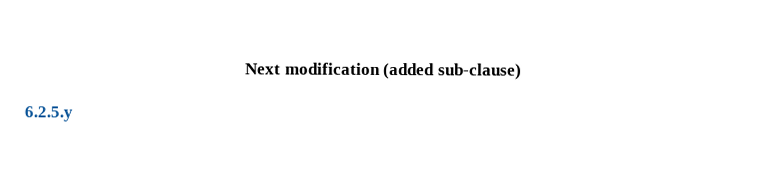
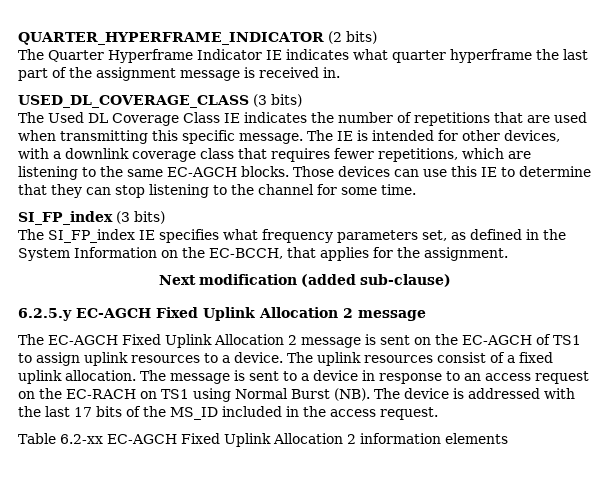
(245, 69) none -> [18,31,377,45] [18,49,588,63] [18,67,340,81] [18,94,302,108] [18,112,587,126] [18,130,560,144] [18,148,531,162] [18,166,591,180] [18,184,416,198] [18,211,165,225] [18,229,566,243] [18,247,508,261] QUARTER_HYPERFRAME_INDICATOR (2 bits) // The Quarter Hyperframe Indicator IE indicates what quarter hyperframe the last part of the assignment message is received in. // USED_DL_COVERAGE_CLASS (3 bits) // The Used DL Coverage Class IE indicates the number of repetitions that are used when transmitting this specific message. The IE is intended for other devices, with a downlink coverage class that requires fewer repetitions, which are listening to the same EC-AGCH blocks. Those devices can use this IE to determine that they can stop listening to the channel for some time. // SI_FP_index (3 bits) // The SI_FP_index IE specifies what frequency parameters set, as defined in the System Information on the EC-BCCH, that applies for the assignment. //
(73, 114) none -> [76,307,426,321] [18,334,581,348] [18,352,553,366] [18,370,589,384] [18,388,575,402] [18,406,438,420] [18,433,508,447] EC-AGCH Fixed Uplink Allocation 2 message // The EC-AGCH Fixed Uplink Allocation 2 message is sent on the EC-AGCH of TS1 to assign uplink resources to a device. The uplink resources consist of a fixed uplink allocation. The message is sent to a device in response to an access request on the EC-RACH on TS1 using Normal Burst (NB). The device is addressed with the last 17 bits of the MS_ID included in the access request. // Table 6.2-xx EC-AGCH Fixed Uplink Allocation 2 information elements

